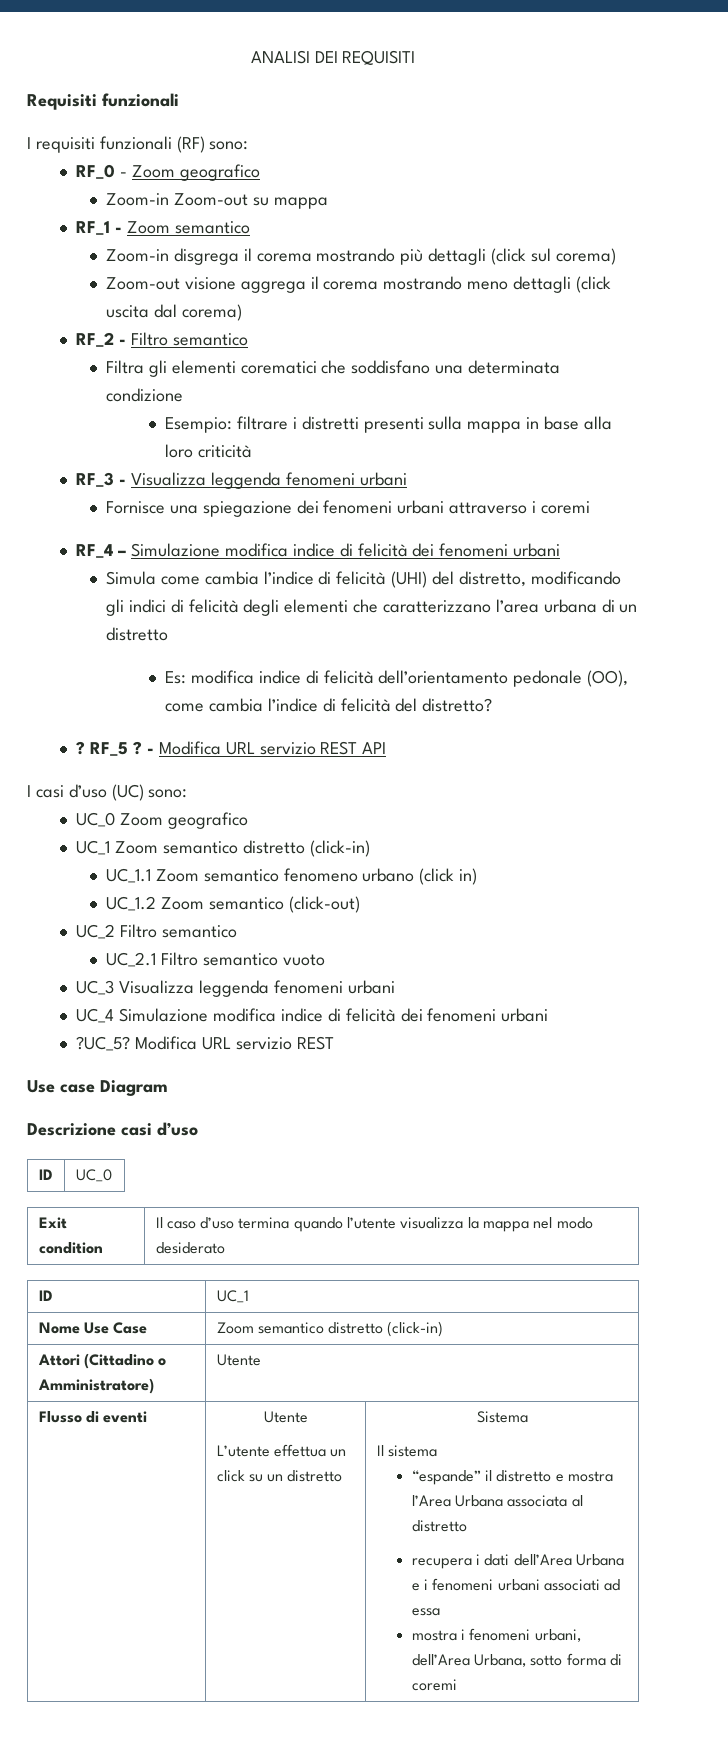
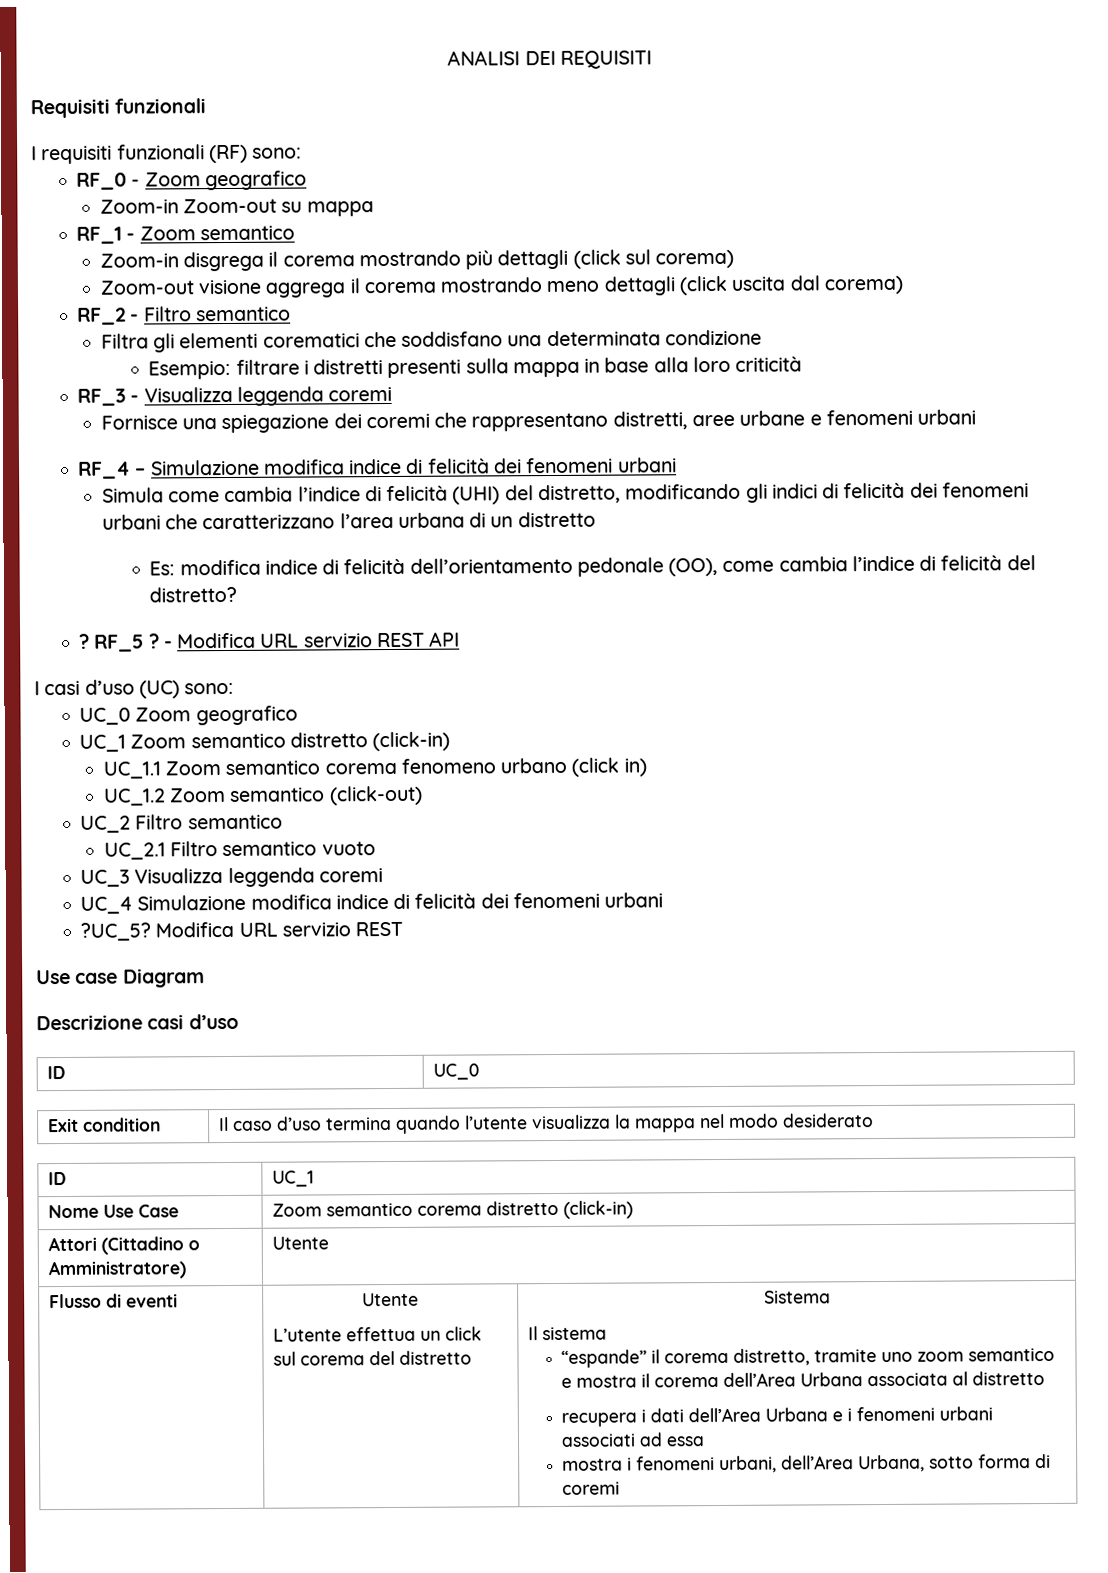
[285,472,407,486] fenomeni urbani -> [328,386,393,402] coremi
[323,500,590,514] fenomeni urbani attraverso i coremi -> [365,409,977,432] coremi che rappresentano distretti, aree urbane e fenomeni urbani
[243,599,349,616] degli elementi -> [909,482,1029,498] [101,514,161,530] dei fenomeni urbani
(279, 875) none -> [324,762,397,775] corema
[273,980,395,994] fenomeni urbani -> [318,868,383,883] coremi
(324, 1328) none -> [417,1205,483,1216] corema
[248,1474,284,1482] su un -> [273,1350,396,1366] sul corema del
[496,1470,614,1482] [411,1495,451,1507] distretto e mostra l’Area -> [664,1347,1056,1366] [561,1372,797,1388] corema distretto, tramite uno zoom semantico e mostra il corema dell’Area

